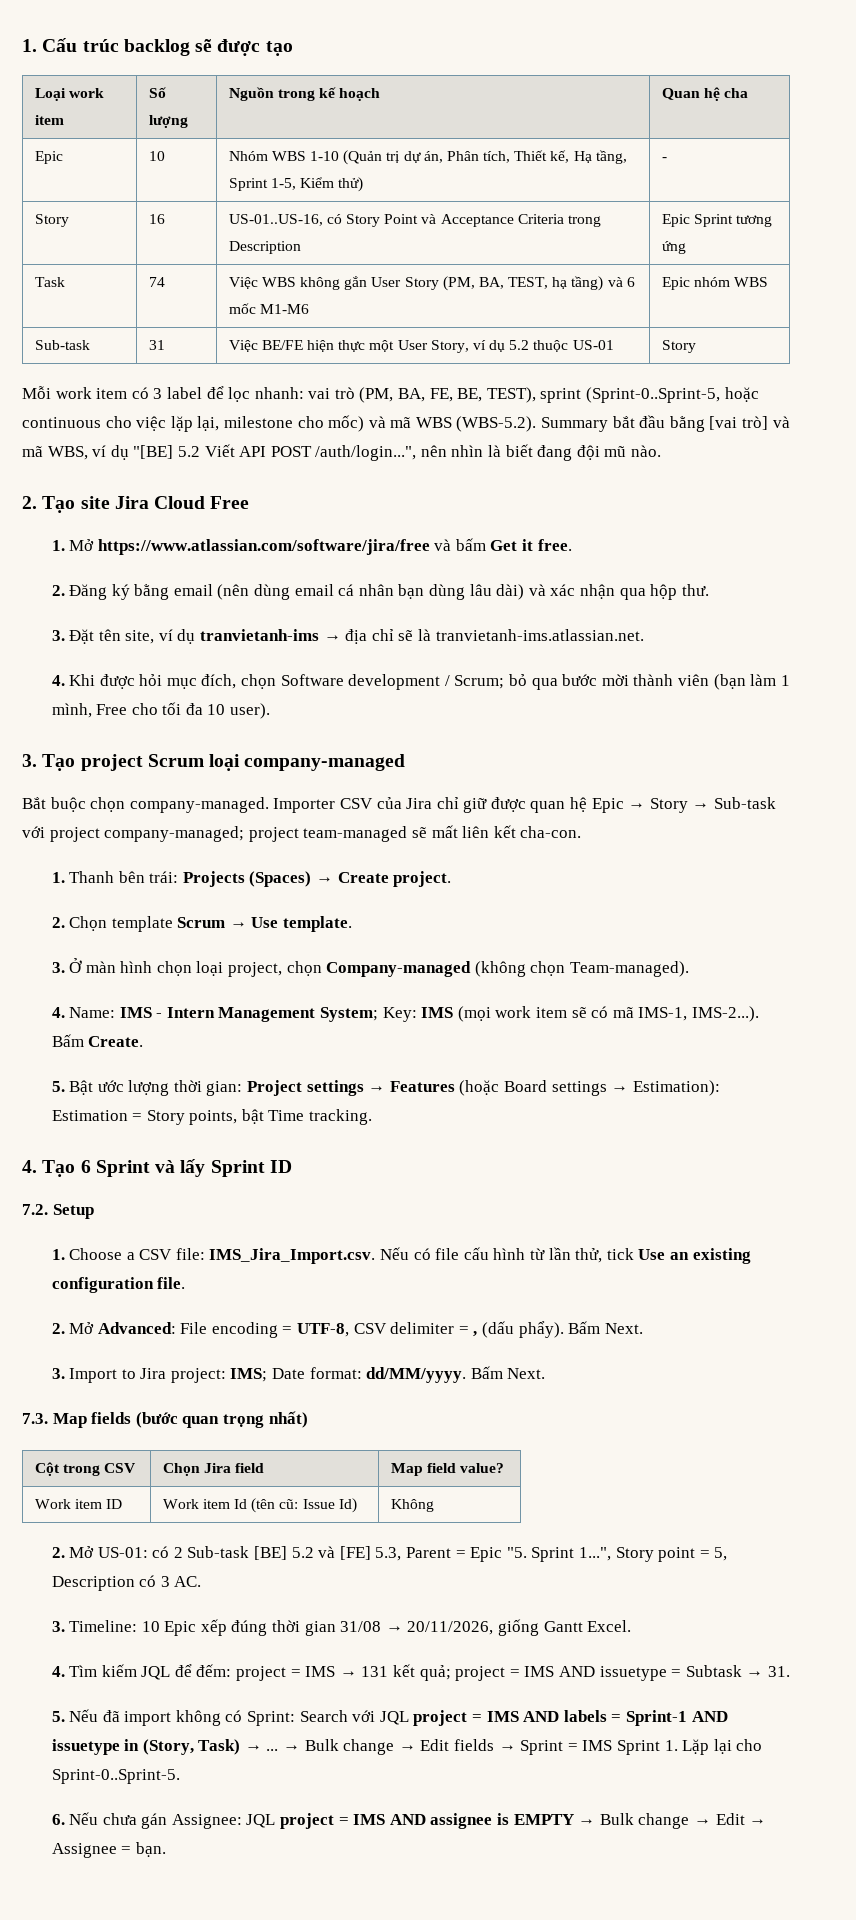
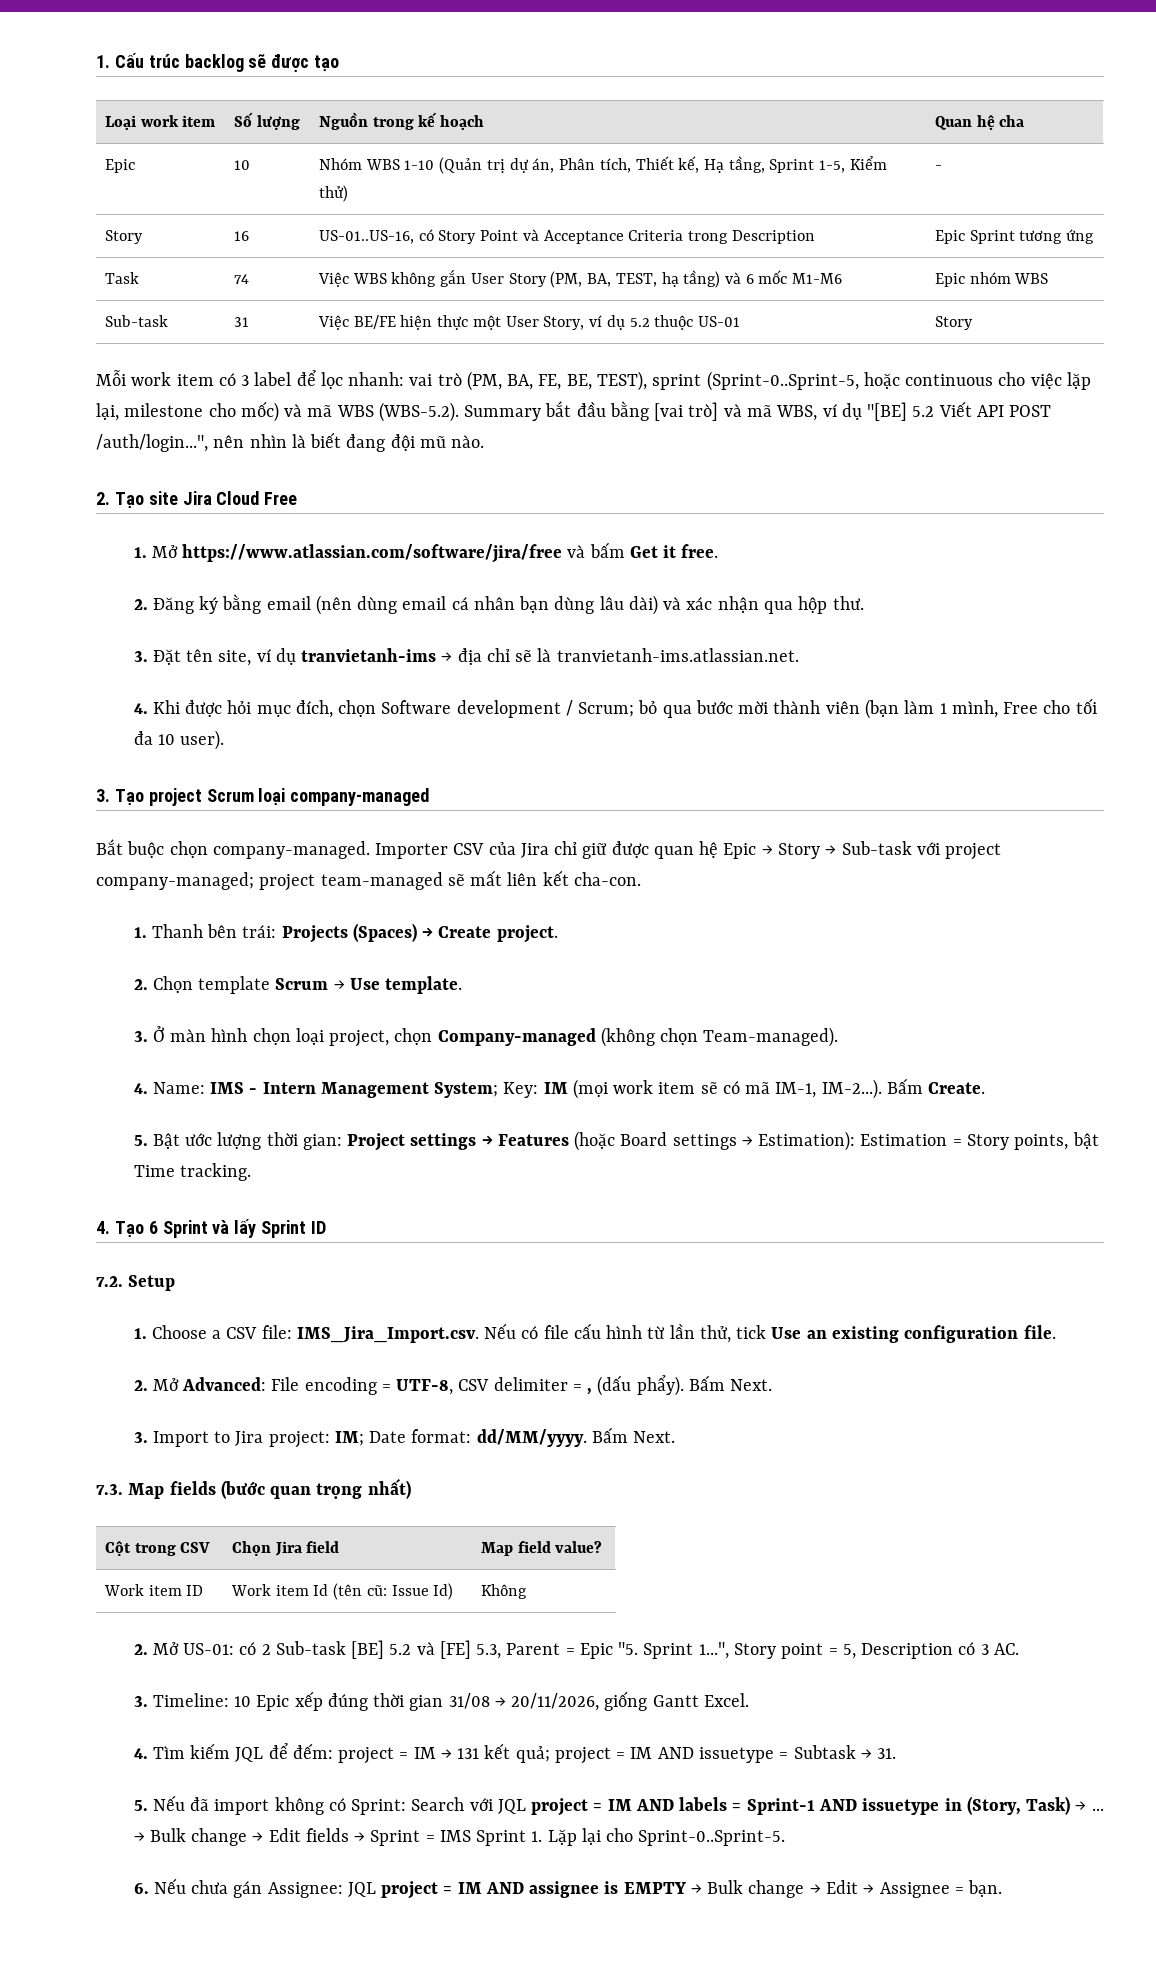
[421,1007,454,1018] IMS -> [543,1082,568,1094] IM
[638,1006,759,1022] IMS-1, IMS-2...). -> [775,1079,882,1099] IM-1, IM-2...).
[230,1368,268,1382] IMS; -> [334,1431,364,1446] IM;
[305,1666,336,1677] IMS -> [413,1747,436,1759] IM
[524,1666,555,1677] IMS -> [630,1747,653,1759] IM
[486,1711,519,1722] IMS -> [607,1799,632,1811] IM
[353,1814,386,1825] IMS -> [457,1882,482,1894] IM

